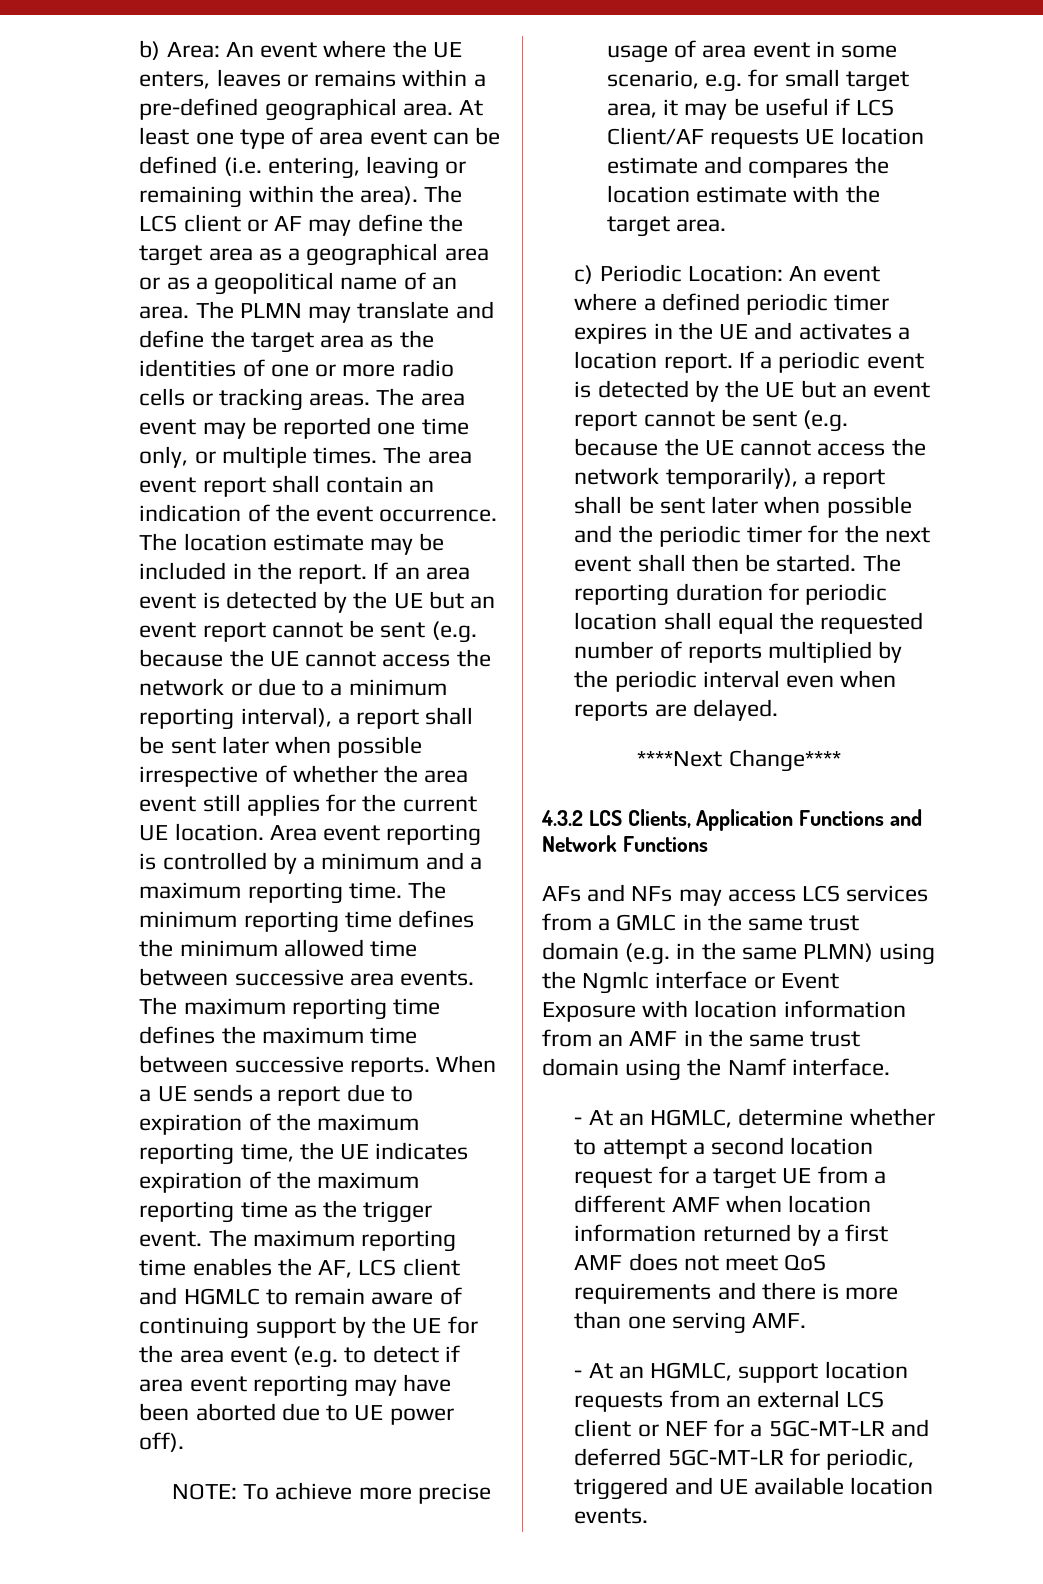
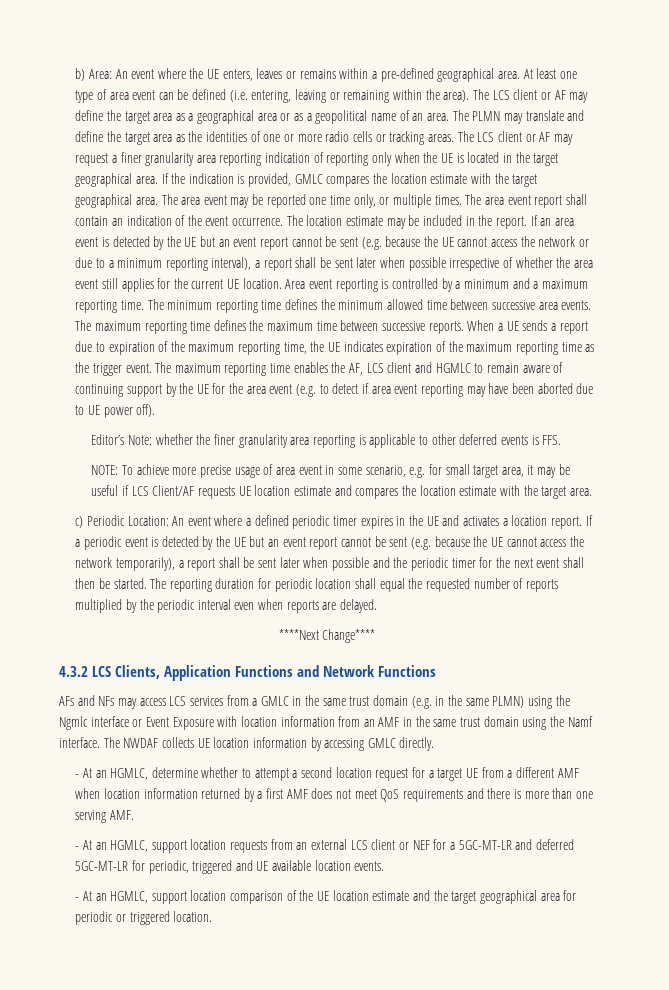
(415, 397) none -> [477,131,573,145] [75,152,559,166] [75,173,538,187] [75,194,178,208] LCS client or AF may request a finer granularity area reporting indication of reporting only when the UE is located in the target geographical area. If the indication is provided, GMLC compares the location estimate with the target geographical area. The
(185, 1442) none -> [91,434,562,448] // Editor’s Note: whether the finer granularity area reporting is applicable to other deferred events is FFS.
(890, 1067) none -> [103,737,435,751] The NWDAF collects UE location information by accessing GMLC directly.
(649, 1516) none -> [75,890,577,904] [75,911,213,925] // - At an HGMLC, support location comparison of the UE location estimate and the target geographical area for periodic or triggered location.

